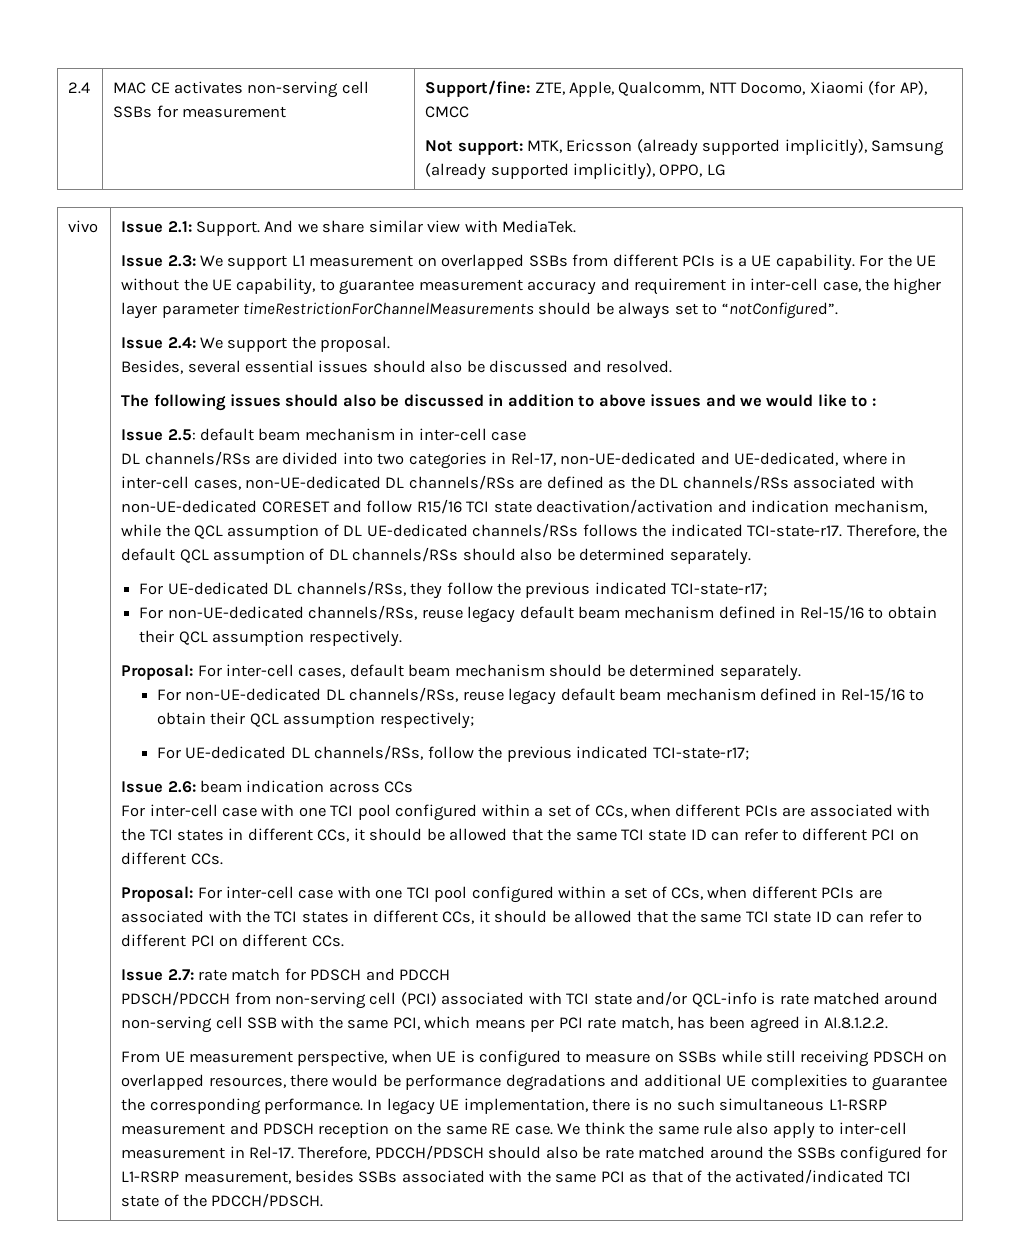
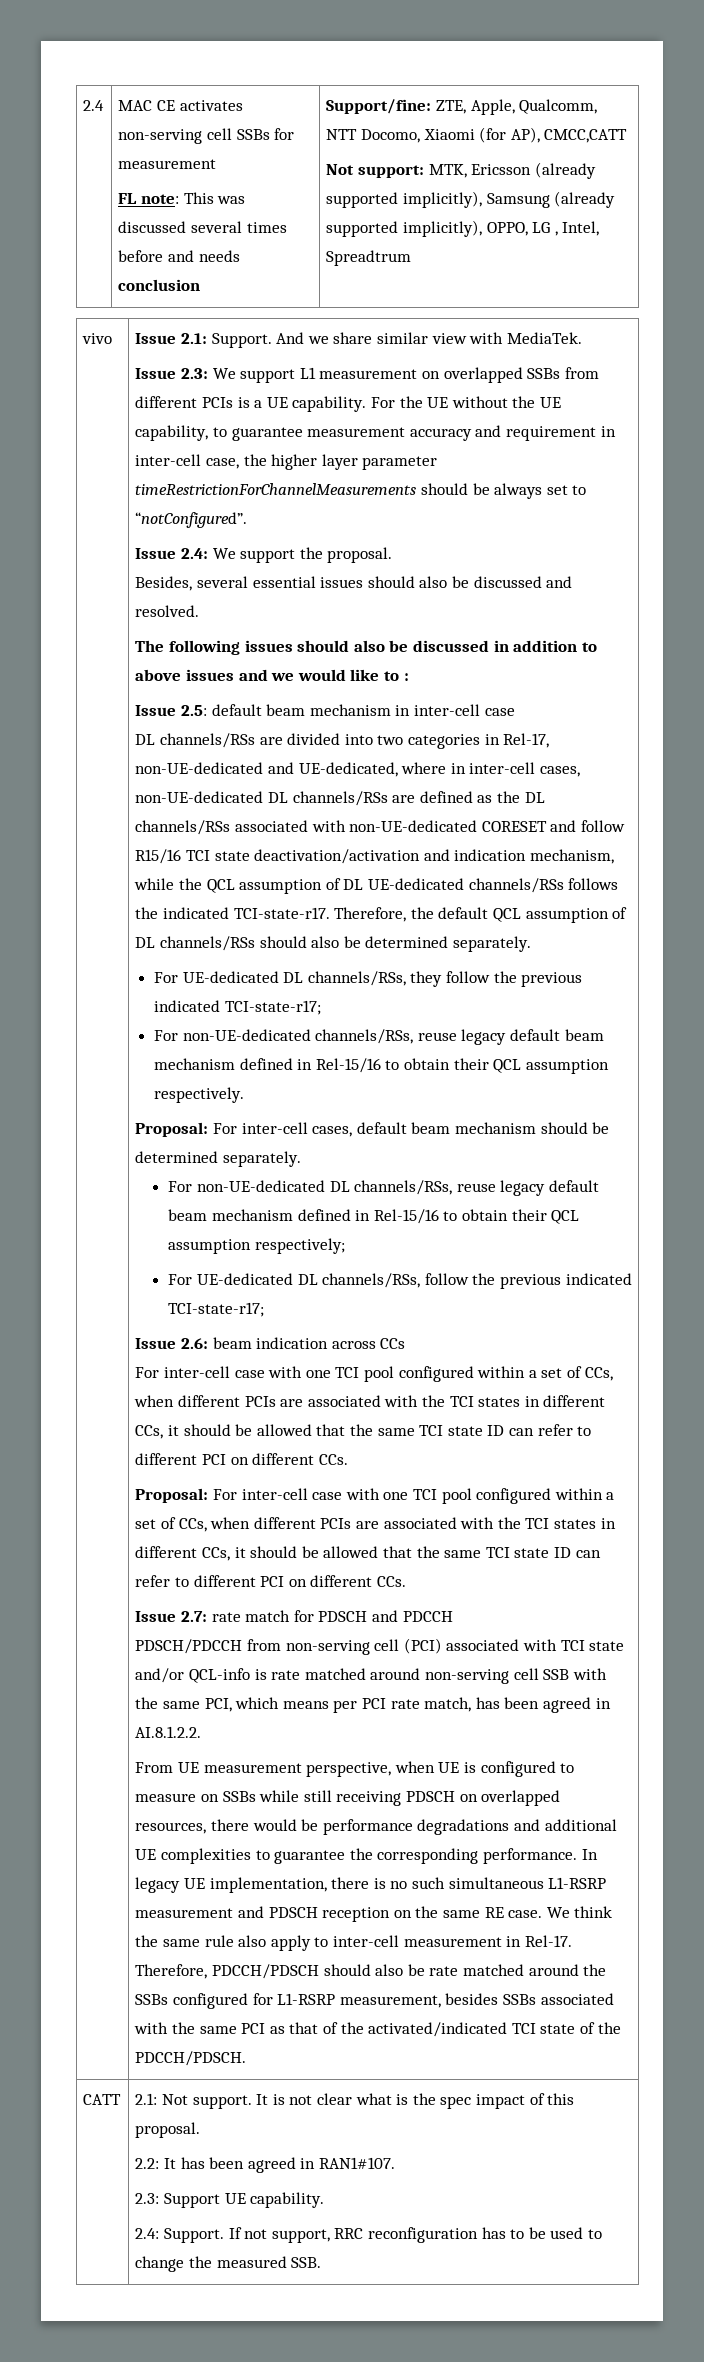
(287, 112) none -> [118,192,246,204] [118,221,287,233] [118,250,240,262] [118,279,201,291] // FL note: This was discussed several times before and needs conclusion
[425,106,470,118] CMCC -> [544,129,628,143] CMCC,CATT
(726, 170) none -> [554,221,600,236] [326,250,412,266] , Intel, Spreadtrum
(324, 1200) none -> [83,2094,122,2105] [135,2093,575,2109] [135,2122,201,2138] [135,2157,395,2173] [135,2192,325,2208] [135,2227,602,2243] [135,2256,322,2272] // CATT | 2.1: Not support. It is not clear what is the spec impact of this proposal. // 2.2: It has been agreed in RAN1#107. // 2.3: Support UE capability. // 2.4: Support. If not support, RRC reconfiguration has to be used to change the measured SSB.

